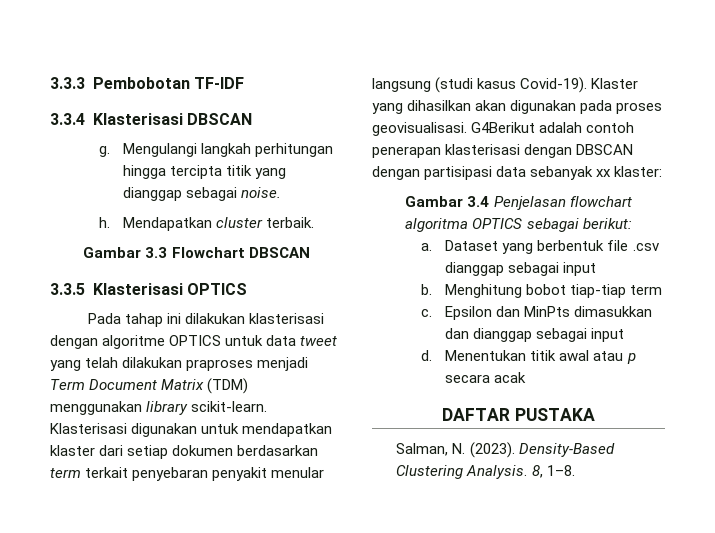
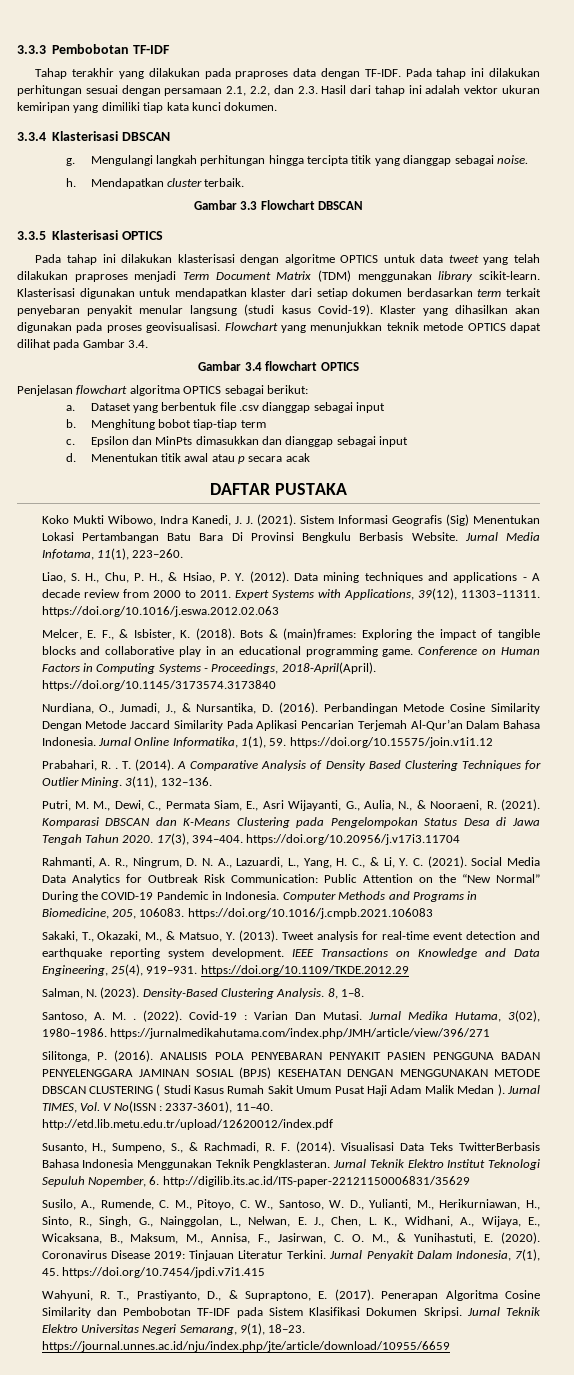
(244, 83) none -> [35,68,541,79] [17,85,540,96] [17,102,278,113] // Tahap terakhir yang dilakukan pada praproses data dengan TF-IDF. Pada tahap ini dilakukan perhitungan sesuai dengan persamaan 2.1, 2.2, dan 2.3. Hasil dari tahap ini adalah vektor ukuran kemiripan yang dimiliki tiap kata kunci dokumen.
[471,122,635,133] [372,144,634,158] [372,166,663,180] G4Berikut adalah contoh penerapan klasterisasi dengan DBSCAN dengan partisipasi data sebanyak xx klaster: -> [224,322,541,333] [17,339,149,350] Flowchart yang menunjukkan teknik metode OPTICS dapat dilihat pada Gambar 3.4.
(490, 201) none -> [265,361,359,371] flowchart OPTICS //
(595, 414) none -> [41,514,540,526] [41,532,540,543] [41,548,184,560] [41,571,540,583] [41,588,540,600] [41,606,279,617] [41,628,540,640] [41,646,540,657] [41,662,376,674] [41,680,276,691] [41,702,540,714] [41,719,540,731] [41,736,493,748] [41,759,541,771] [41,776,212,788] [41,799,540,811] [41,817,541,828] [41,833,461,845] [41,856,541,868] [41,874,540,885] [41,891,478,902] [41,908,433,919] [41,930,540,942] [41,948,540,959] [41,964,409,976] // Koko Mukti Wibowo, Indra Kanedi, J. J. (2021). Sistem Informasi Geografis (Sig) Menentukan Lokasi Pertambangan Batu Bara Di Provinsi Bengkulu Berbasis Website. Jurnal Media Infotama, 11(1), 223–260. // Liao, S. H., Chu, P. H., & Hsiao, P. Y. (2012). Data mining techniques and applications - A decade review from 2000 to 2011. Expert Systems with Applications, 39(12), 11303–11311. https://doi.org/10.1016/j.eswa.2012.02.063 // Melcer, E. F., & Isbister, K. (2018). Bots & (main)frames: Exploring the impact of tangible blocks and collaborative play in an educational programming game. Conference on Human Factors in Computing Systems - Proceedings, 2018-April(April). https://doi.org/10.1145/3173574.3173840 // Nurdiana, O., Jumadi, J., & Nursantika, D. (2016). Perbandingan Metode Cosine Similarity Dengan Metode Jaccard Similarity Pada Aplikasi Pencarian Terjemah Al-Qur’an Dalam Bahasa Indonesia. Jurnal Online Informatika, 1(1), 59. https://doi.org/10.15575/join.v1i1.12 // Prabahari, R. . T. (2014). A Comparative Analysis of Density Based Clustering Techniques for Outlier Mining. 3(11), 132–136. // Putri, M. M., Dewi, C., Permata Siam, E., Asri Wijayanti, G., Aulia, N., & Nooraeni, R. (2021). Komparasi DBSCAN dan K-Means Clustering pada Pengelompokan Status Desa di Jawa Tengah Tahun 2020. 17(3), 394–404. https://doi.org/10.20956/j.v17i3.11704 // Rahmanti, A. R., Ningrum, D. N. A., Lazuardi, L., Yang, H. C., & Li, Y. C. (2021). Social Media Data Analytics for Outbreak Risk Communication: Public Attention on the “New Normal” During the COVID-19 Pandemic in Indonesia. Computer Methods and Programs in Biomedicine, 205, 106083. https://doi.org/10.1016/j.cmpb.2021.106083 // Sakaki, T., Okazaki, M., & Matsuo, Y. (2013). Tweet analysis for real-time event detection and earthquake reporting system development. IEEE Transactions on Knowledge and Data Engineering, 25(4), 919–931. https://doi.org/10.1109/TKDE.2012.29
(575, 470) none -> [41,1010,540,1022] [41,1028,490,1039] [41,1050,540,1062] [41,1067,540,1079] [41,1084,540,1096] [41,1101,273,1113] [41,1119,333,1130] [41,1141,540,1153] [41,1159,540,1170] [41,1176,470,1187] [41,1199,540,1210] [41,1216,540,1227] [41,1232,540,1244] [41,1249,540,1261] [41,1267,265,1278] [41,1289,540,1301] [41,1307,541,1318] [41,1323,306,1335] [41,1341,450,1352] // Santoso, A. M. . (2022). Covid-19 : Varian Dan Mutasi. Jurnal Medika Hutama, 3(02), 1980–1986. https://jurnalmedikahutama.com/index.php/JMH/article/view/396/271 // Silitonga, P. (2016). ANALISIS POLA PENYEBARAN PENYAKIT PASIEN PENGGUNA BADAN PENYELENGGARA JAMINAN SOSIAL (BPJS) KESEHATAN DENGAN MENGGUNAKAN METODE DBSCAN CLUSTERING ( Studi Kasus Rumah Sakit Umum Pusat Haji Adam Malik Medan ). Jurnal TIMES, Vol. V No(ISSN : 2337-3601), 11–40. http://etd.lib.metu.edu.tr/upload/12620012/index.pdf // Susanto, H., Sumpeno, S., & Rachmadi, R. F. (2014). Visualisasi Data Teks TwitterBerbasis Bahasa Indonesia Menggunakan Teknik Pengklasteran. Jurnal Teknik Elektro Institut Teknologi Sepuluh Nopember, 6. http://digilib.its.ac.id/ITS-paper-22121150006831/35629 // Susilo, A., Rumende, C. M., Pitoyo, C. W., Santoso, W. D., Yulianti, M., Herikurniawan, H., Sinto, R., Singh, G., Nainggolan, L., Nelwan, E. J., Chen, L. K., Widhani, A., Wijaya, E., Wicaksana, B., Maksum, M., Annisa, F., Jasirwan, C. O. M., & Yunihastuti, E. (2020). Coronavirus Disease 2019: Tinjauan Literatur Terkini. Jurnal Penyakit Dalam Indonesia, 7(1), 45. https://doi.org/10.7454/jpdi.v7i1.415 // Wahyuni, R. T., Prastiyanto, D., & Supraptono, E. (2017). Penerapan Algoritma Cosine Similarity dan Pembobotan TF-IDF pada Sistem Klasifikasi Dokumen Skripsi. Jurnal Teknik Elektro Universitas Negeri Semarang, 9(1), 18–23. https://journal.unnes.ac.id/nju/index.php/jte/article/download/10955/6659

